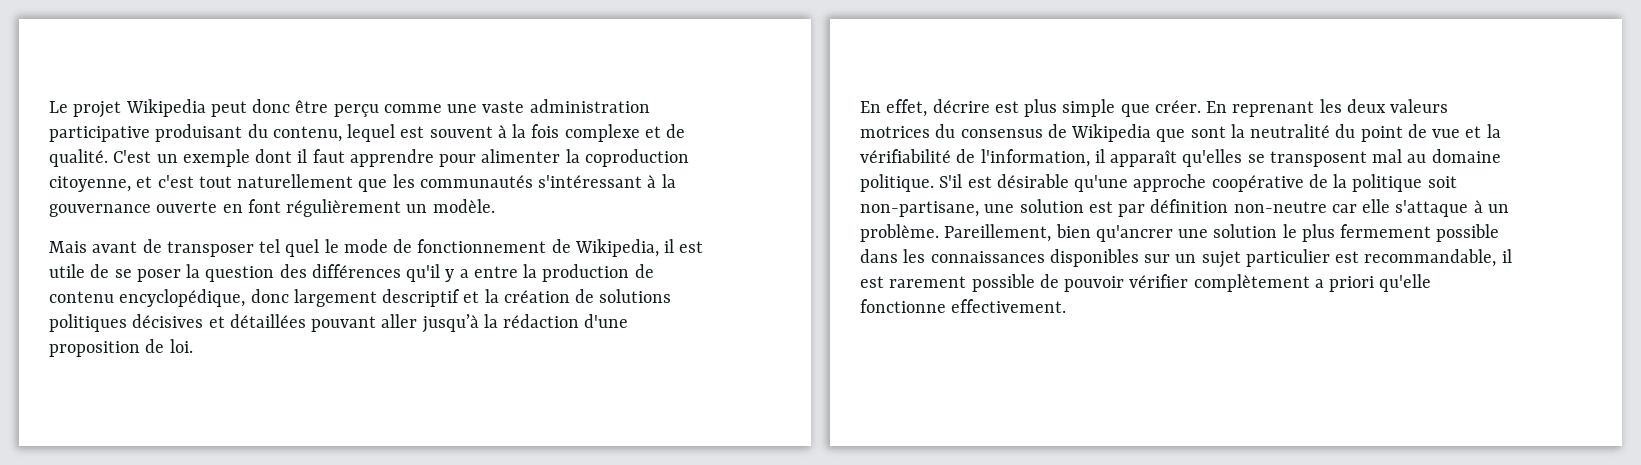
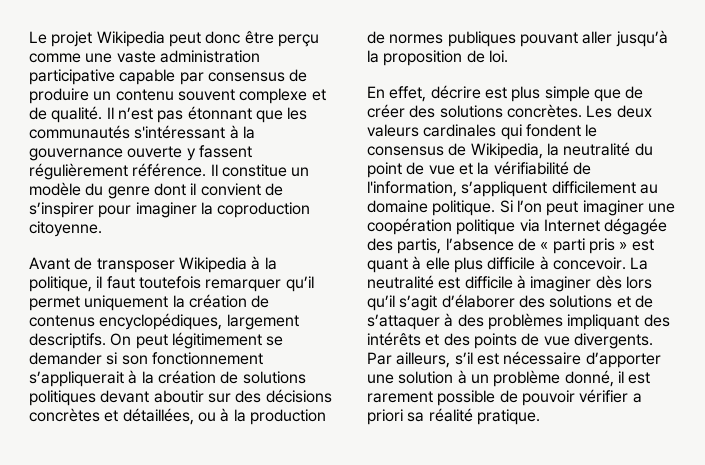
[155,124,686,142] [49,149,689,167] [49,174,354,192] produisant du contenu, lequel est souvent à la fois complexe et de qualité. C'est un exemple dont il faut apprendre pour alimenter la coproduction citoyenne, et c'est tout naturellement -> [119,69,308,85] [29,88,326,104] [29,106,252,123] capable par consensus de produire un contenu souvent complexe et de qualité. Il n’est pas étonnant
[222,199,495,217] [49,239,704,257] [49,264,654,282] [49,289,480,307] en font régulièrement un modèle. // Mais avant de transposer tel quel le mode de fonctionnement de Wikipedia, il est utile de se poser la question des différences qu'il y a entre la production de contenu encyclopédique, donc largement descriptif et -> [186,145,252,161] [29,163,310,180] [29,182,283,199] [29,202,311,218] [29,221,102,237] [29,256,277,273] [29,276,314,292] [29,294,270,311] [29,313,299,330] [29,332,284,349] [29,352,263,365] [29,370,138,387] y fassent régulièrement référence. Il constitue un modèle du genre dont il convient de s’inspirer pour imaginer la coproduction citoyenne. // Avant de transposer Wikipedia à la politique, il faut toutefois remarquer qu’il permet uniquement la création de contenus encyclopédiques, largement descriptifs. On peut légitimement se demander si son fonctionnement s’appliquerait à
[132,314,306,328] décisives et détaillées -> [100,389,332,403] [29,408,326,425] [367,31,516,47] devant aboutir sur des décisions concrètes et détaillées, ou à la production de normes publiques
[503,314,629,328] rédaction d'une -> (379, 56) none
[1154,99,1449,117] [860,124,1226,142] créer. En reprenant les deux valeurs motrices du consensus de Wikipedia que sont -> [625,86,644,99] [367,104,652,118] [367,124,598,140] [367,143,543,159] de créer des solutions concrètes. Les deux valeurs cardinales qui fondent le consensus de Wikipedia,
[1094,149,1501,167] [860,174,1457,192] [860,199,1509,217] [860,224,1500,242] [860,249,1497,268] il apparaît qu'elles se transposent mal au domaine politique. S'il est désirable qu'une approche coopérative de la politique soit non-partisane, une solution est par définition non-neutre car elle s'attaque à un problème. Pareillement, bien qu'ancrer une solution le plus fermement possible dans les connaissances disponibles sur un sujet particulier est recommandable, -> [461,181,658,197] [367,200,675,216] [367,218,668,235] [367,238,654,254] [367,256,649,273] [367,275,652,292] [367,294,653,311] [367,313,670,330] [367,332,653,349] [367,351,661,368] [367,370,614,387] s’appliquent difficilement au domaine politique. Si l’on peut imaginer une coopération politique via Internet dégagée des partis, l’absence de « parti pris » est quant à elle plus difficile à concevoir. La neutralité est difficile à imaginer dès lors qu’il s’agit d’élaborer des solutions et de s’attaquer à des problèmes impliquant des intérêts et des points de vue divergents. Par ailleurs, s’il est nécessaire d’apporter une solution à un problème donné,
[1193,274,1310,292] complètement -> (629, 396) none
[1379,274,1432,292] [860,299,1067,313] qu'elle fonctionne effectivement. -> [407,408,540,425] sa réalité pratique.

